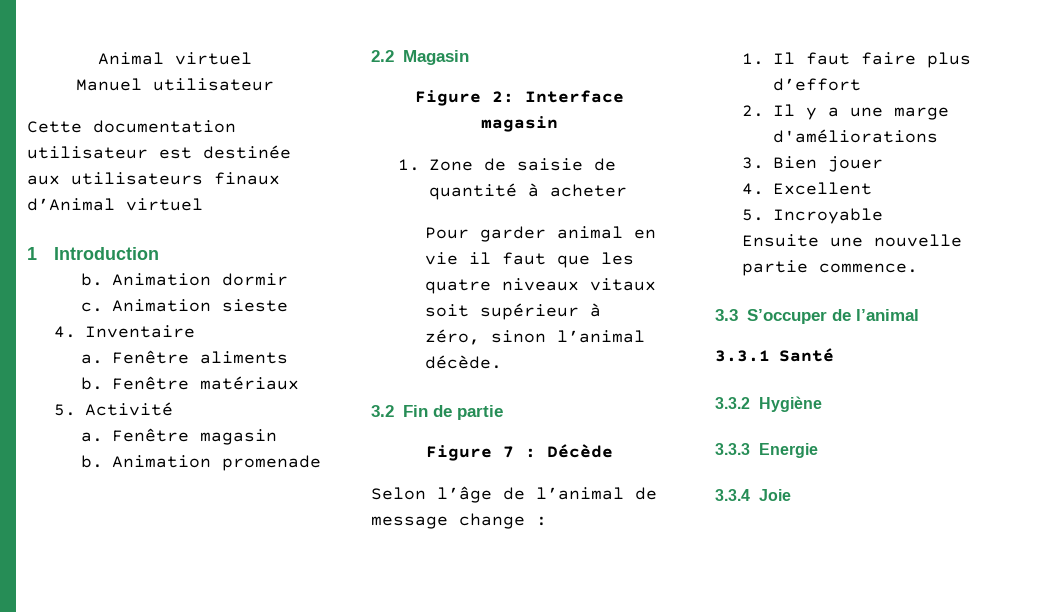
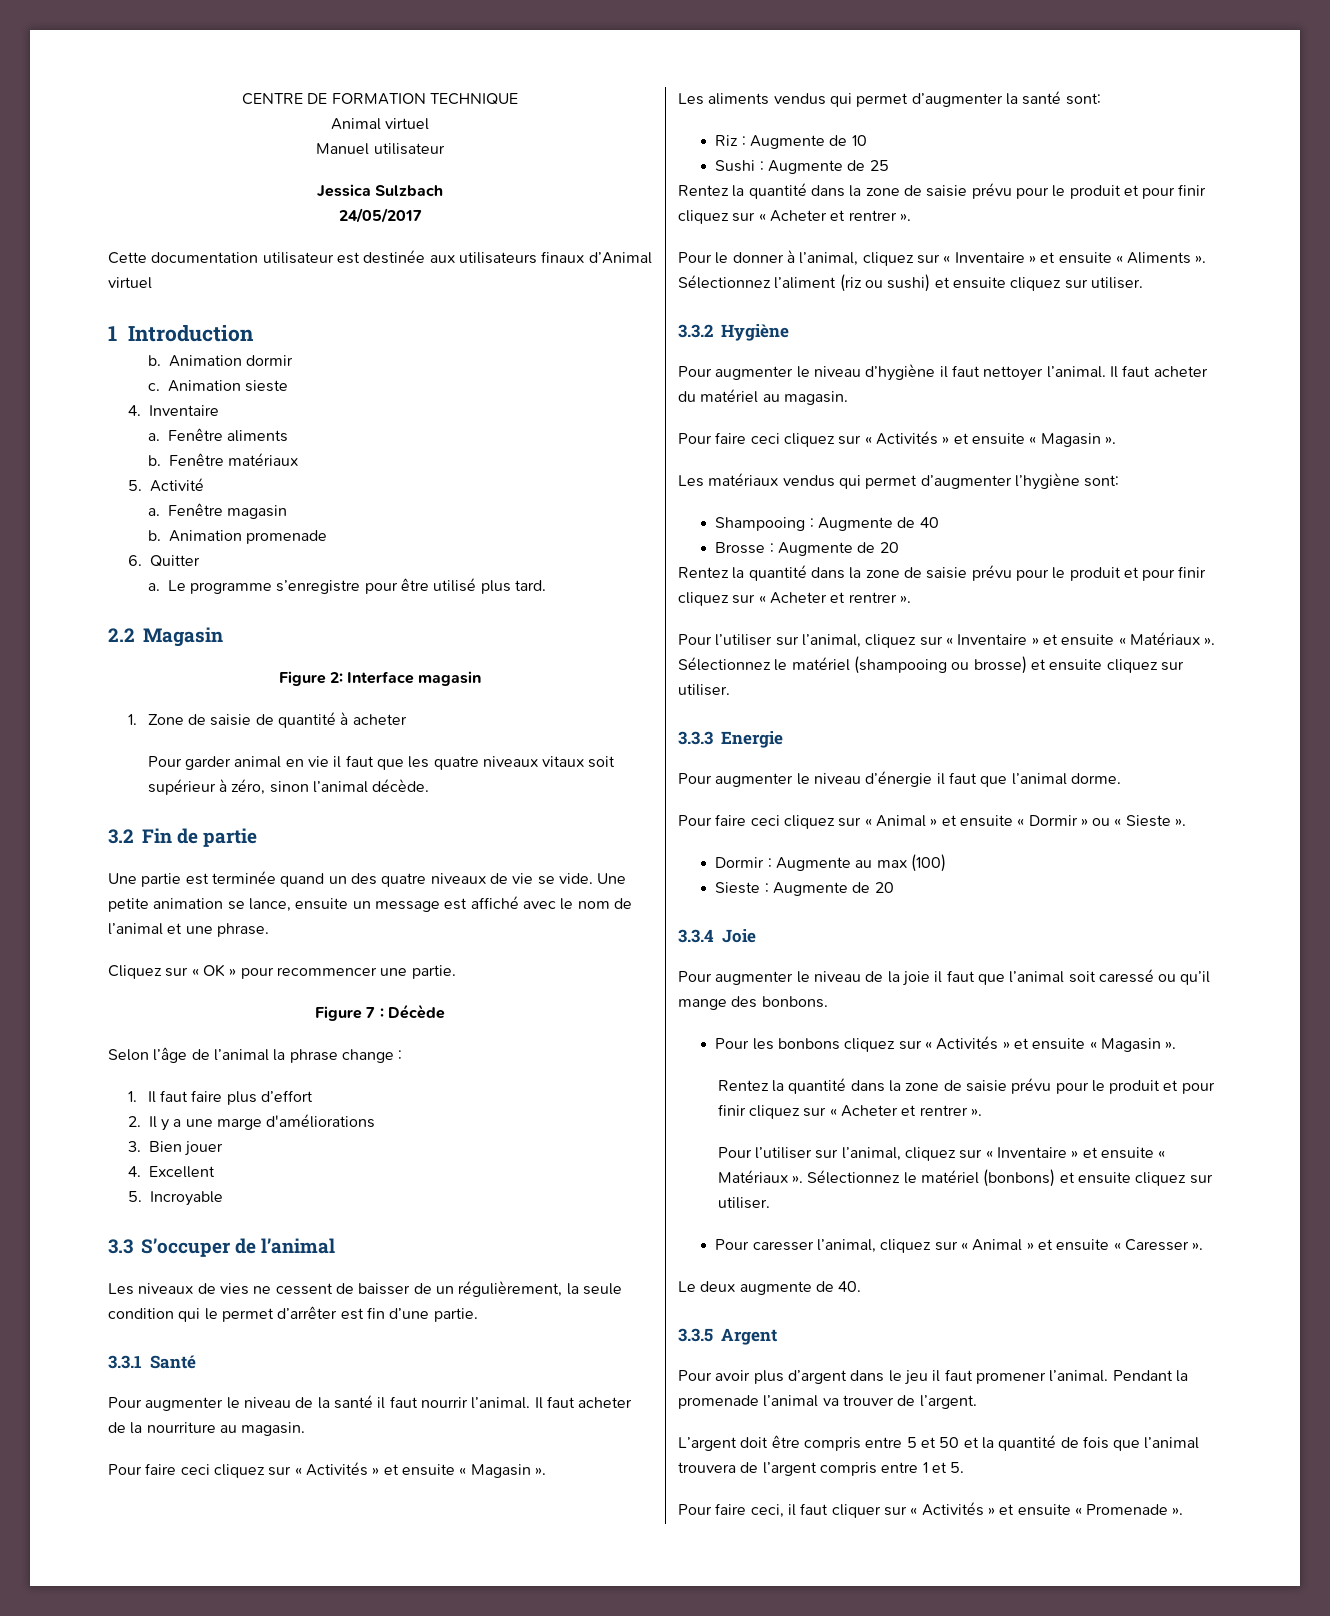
(98, 58) none -> [242,93,518,105] CENTRE DE FORMATION TECHNIQUE //
(274, 84) none -> [316,184,444,197] [338,208,422,223] // Jessica Sulzbach // 24/05/2017
(322, 463) none -> [127,555,200,567] [147,578,546,594] // 6. Quitter // a. Le programme s’enregistre pour être utilisé plus tard.
(503, 412) none -> [108,871,627,887] [108,896,632,912] [108,923,269,937] [108,964,456,979] // Une partie est terminée quand un des quatre niveaux de vie se vide. Une petite animation se lance, ensuite un message est affiché avec le nom de l’animal et une phrase. // Cliquez sur « OK » pour recommencer une partie.
[635,487,657,500] [371,516,448,529] de message -> [273,1049,338,1063] la phrase
[742,234,963,247] [742,260,919,276] // Ensuite une nouvelle partie commence. -> (223, 1198) none
[715,348,834,362] [715,396,822,412] [715,443,818,458] [715,489,791,501] 3.3.1 Santé // 3.3.2 Hygiène // 3.3.3 Energie // 3.3.4 Joie -> [108,1281,622,1297] [108,1306,478,1322] [108,1355,196,1369] [108,1395,633,1411] [108,1422,306,1436] [108,1462,546,1478] [678,91,1101,107] [715,135,867,149] [715,160,889,174] [678,183,1207,199] [678,210,911,224] [678,250,1207,266] [678,274,1143,292] [678,324,789,341] [678,364,1208,381] [678,389,848,405] [678,431,1116,447] [678,473,1120,490] [715,517,939,531] [715,542,899,556] [678,565,1207,581] [678,592,911,606] [678,632,1216,648] [678,656,1184,674] [678,684,730,696] [678,731,783,748] [678,771,1121,787] [678,814,1187,829] [715,854,947,872] [715,882,894,896] [678,929,756,943] [678,969,1211,986] [678,996,828,1010] [715,1036,1177,1052] [717,1078,1215,1094] [717,1104,982,1119] [717,1147,1166,1161] [717,1169,1213,1187] [717,1197,770,1209] [715,1239,1204,1253] [678,1281,862,1295] [678,1328,777,1345] [678,1369,1188,1385] [678,1395,977,1409] [678,1435,1200,1451] [678,1462,965,1476] [678,1502,1184,1518] Les niveaux de vies ne cessent de baisser de un régulièrement, la seule condition qui le permet d’arrêter est fin d’une partie. // 3.3.1 Santé // Pour augmenter le niveau de la santé il faut nourrir l’animal. Il faut acheter de la nourriture au magasin. // Pour faire ceci cliquez sur « Activités » et ensuite « Magasin ». // Les aliments vendus qui permet d’augmenter la santé sont: // Riz : Augmente de 10 // Sushi : Augmente de 25 // Rentez la quantité dans la zone de saisie prévu pour le produit et pour finir cliquez sur « Acheter et rentrer ». // Pour le donner à l’animal, cliquez sur « Inventaire » et ensuite « Aliments ». Sélectionnez l’aliment (riz ou sushi) et ensuite cliquez sur utiliser. // 3.3.2 Hygiène // Pour augmenter le niveau d’hygiène il faut nettoyer l’animal. Il faut acheter du matériel au magasin. // Pour faire ceci cliquez sur « Activités » et ensuite « Magasin ». // Les matériaux vendus qui permet d’augmenter l’hygiène sont: // Shampooing : Augmente de 40 // Brosse : Augmente de 20 // Rentez la quantité dans la zone de saisie prévu pour le produit et pour finir cliquez sur « Acheter et rentrer ». // Pour l’utiliser sur l’animal, cliquez sur « Inventaire » et ensuite « Matériaux ». Sélectionnez le matériel (shampooing ou brosse) et ensuite cliquez sur utiliser. // 3.3.3 Energie // Pour augmenter le niveau d’énergie il faut que l’animal dorme. // Pour faire ceci cliquez sur « Animal » et ensuite « Dormir » ou « Sieste ». // Dormir : Augmente au max (100) // Sieste : Augmente de 20 // 3.3.4 Joie // Pour augmenter le niveau de la joie il faut que l’animal soit caressé ou qu’il mange des bonbons. // Pour les bonbons cliquez sur « Activités » et ensuite « Magasin ». // Rentez la quantité dans la zone de saisie prévu pour le produit et pour finir cliquez sur « Acheter et rentrer ». // Pour l’utiliser sur l’animal, cliquez sur « Inventaire » et ensuite « Matériaux ». Sélectionnez le matériel (bonbons) et ensuite cliquez sur utiliser. // Pour caresser l’animal, cliquez sur « Animal » et ensuite « Caresser ». // Le deux augmente de 40. // 3.3.5 Argent // Pour avoir plus d’argent dans le jeu il faut promener l’animal. Pendant la promenade l’animal va trouver de l’argent. // L’argent doit être compris entre 5 et 50 et la quantité de fois que l’animal trouvera de l’argent compris entre 1 et 5. // Pour faire ceci, il faut cliquer sur « Activités » et ensuite « Promenade ».

